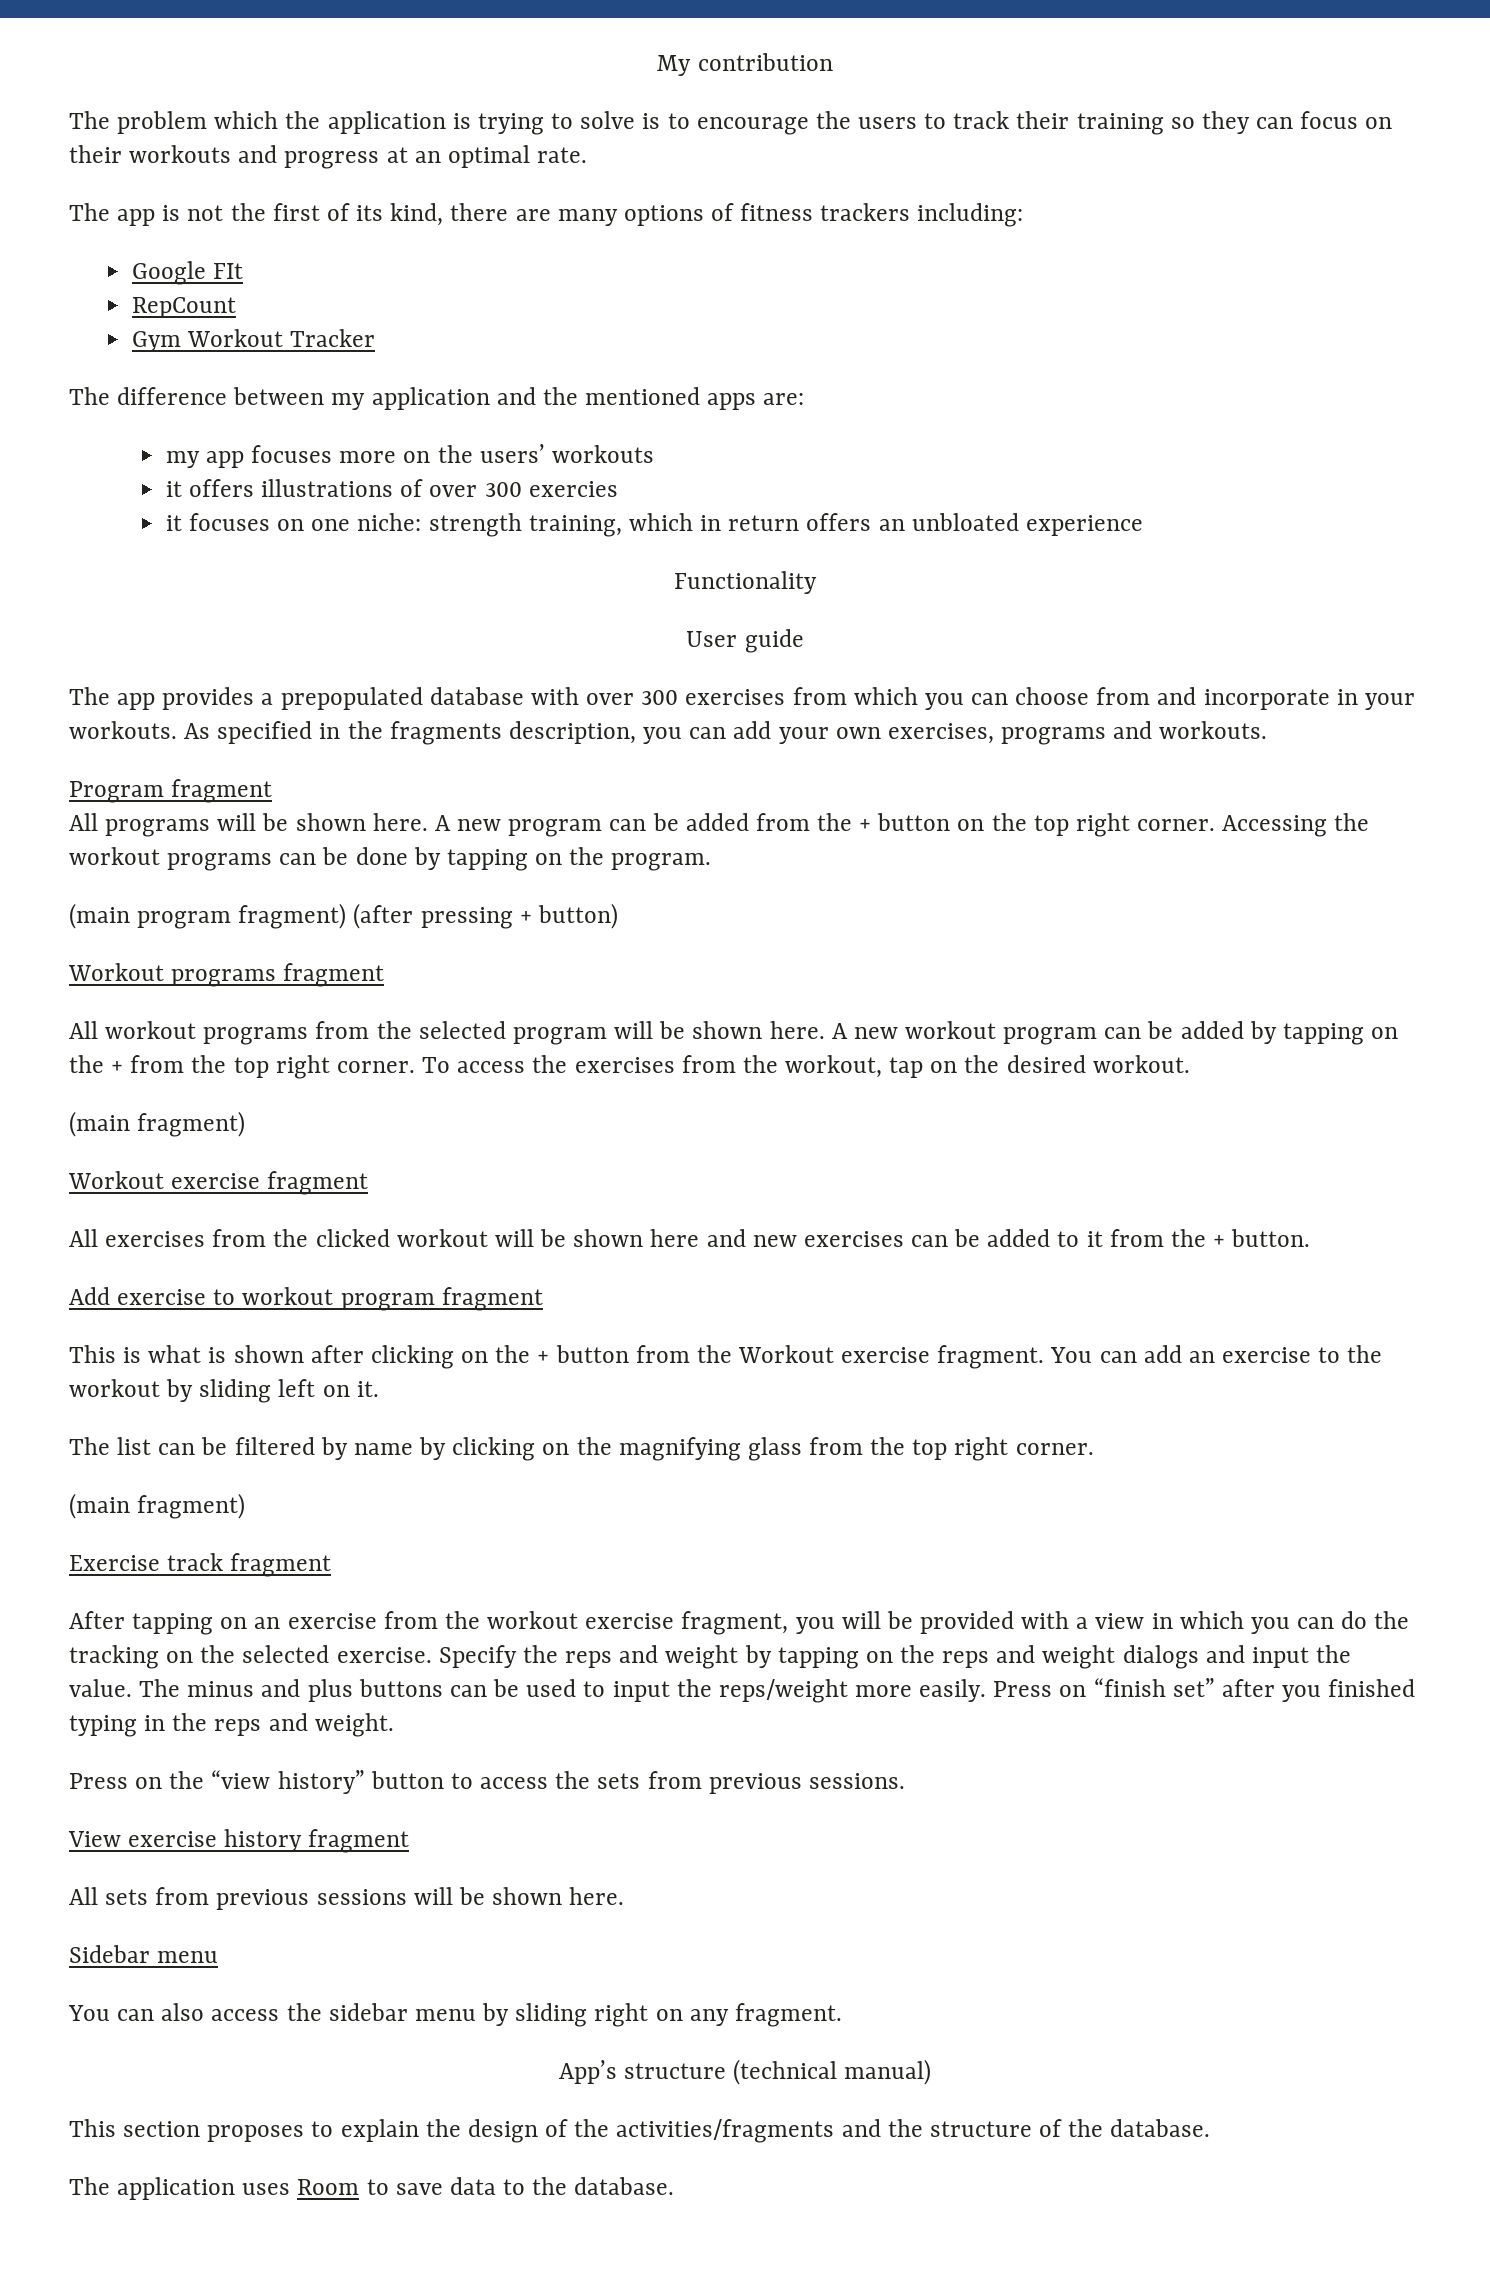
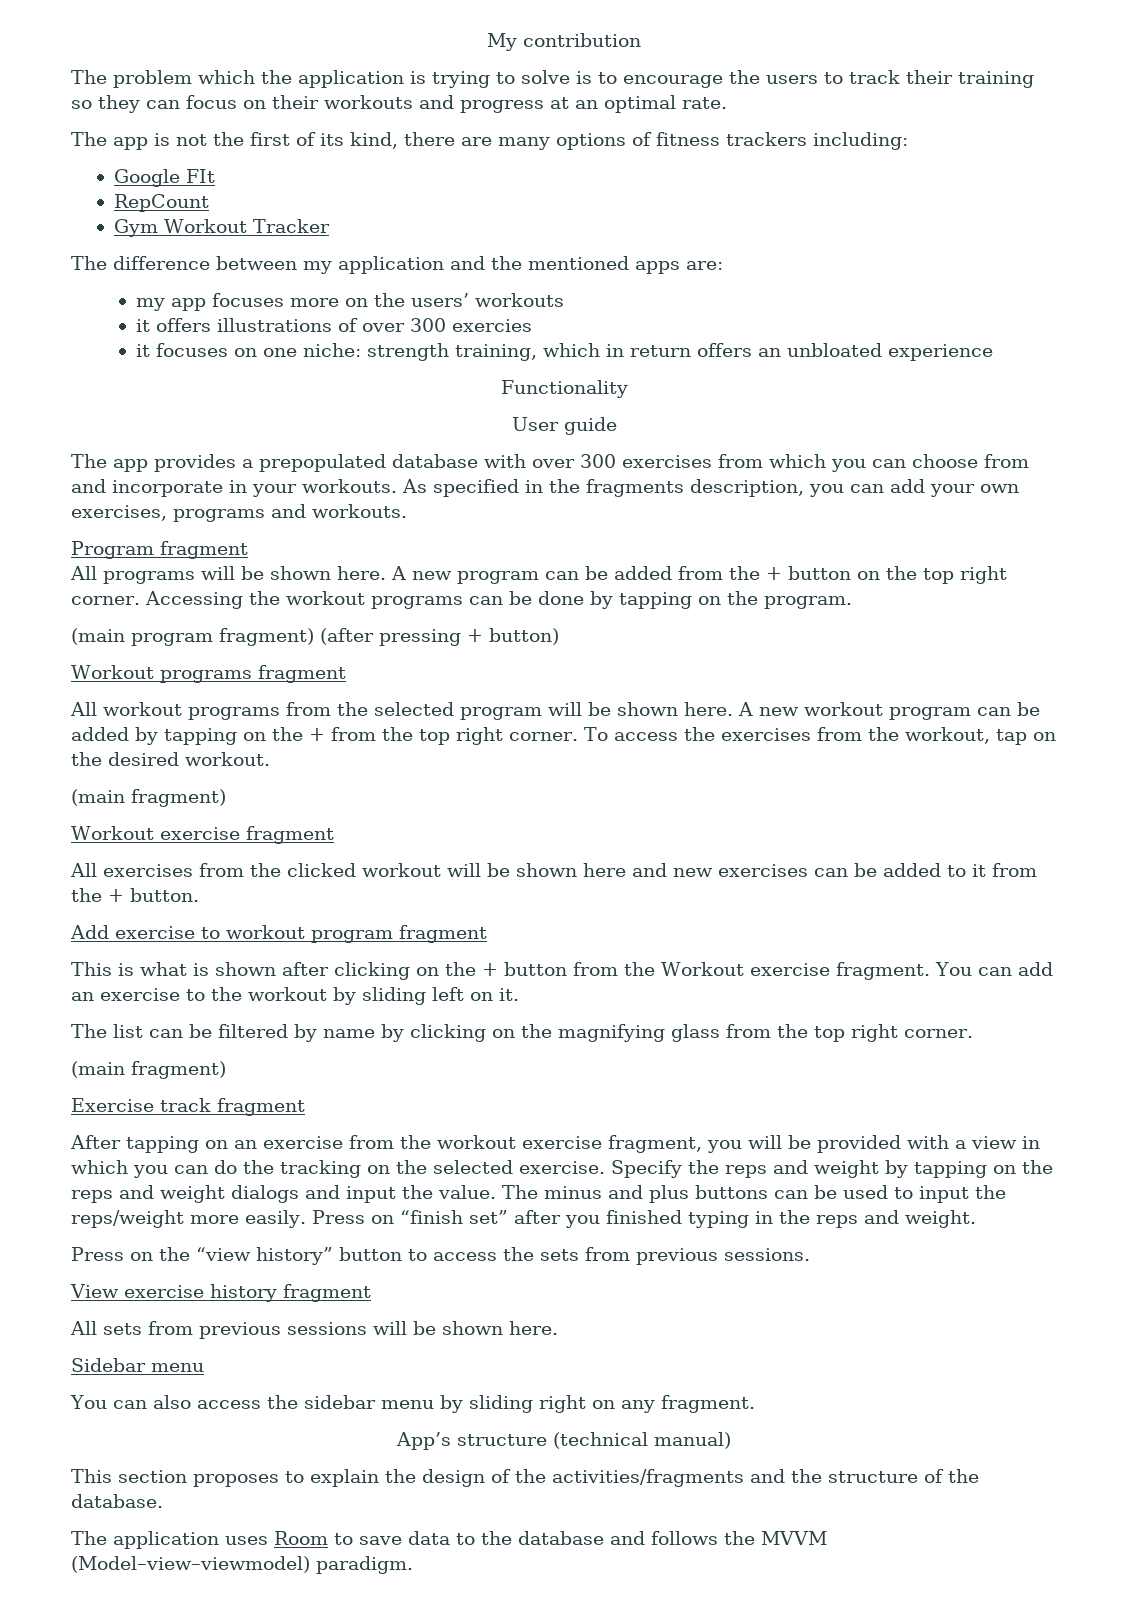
[574,2177,675,2195] database. -> [518,1531,827,1545] [71,1556,413,1574] database and follows the MVVM (Model–view–viewmodel) paradigm.

